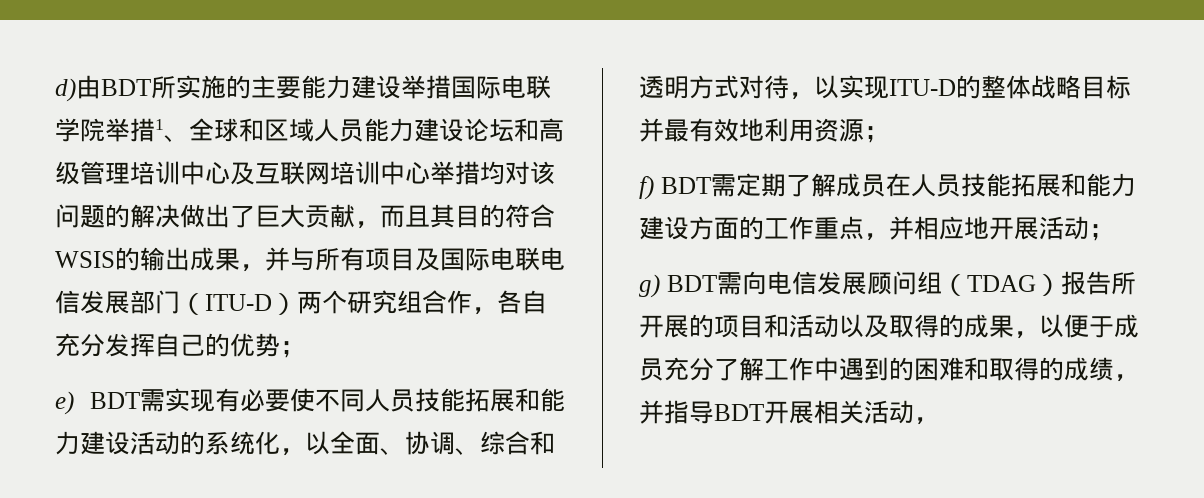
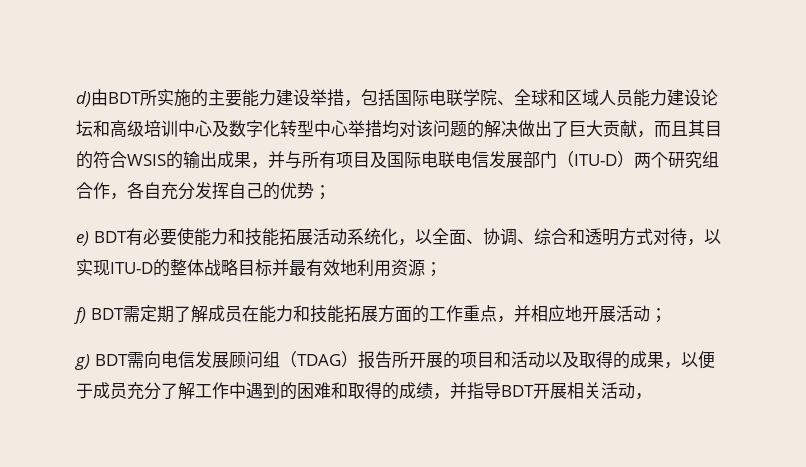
(451, 87) none -> [344,89,395,107] ，包括
[105,118,164,142] 举措1 -> (497, 97) none
[80,161,130,185] 管理 -> (144, 128) none
[255,161,380,185] 互联网培训 -> [229,120,314,137] 数字化转型
[140,388,215,412] 需实现 -> (127, 237) none
[315,388,565,412] [55,431,205,455] 不同人员技能拓展和能力建设活动的 -> [193,228,347,246] 能力和技能拓展活动
[910,173,1136,197] [639,216,689,240] 人员技能拓展和能力建设 -> [258,305,378,323] 能力和技能拓展

